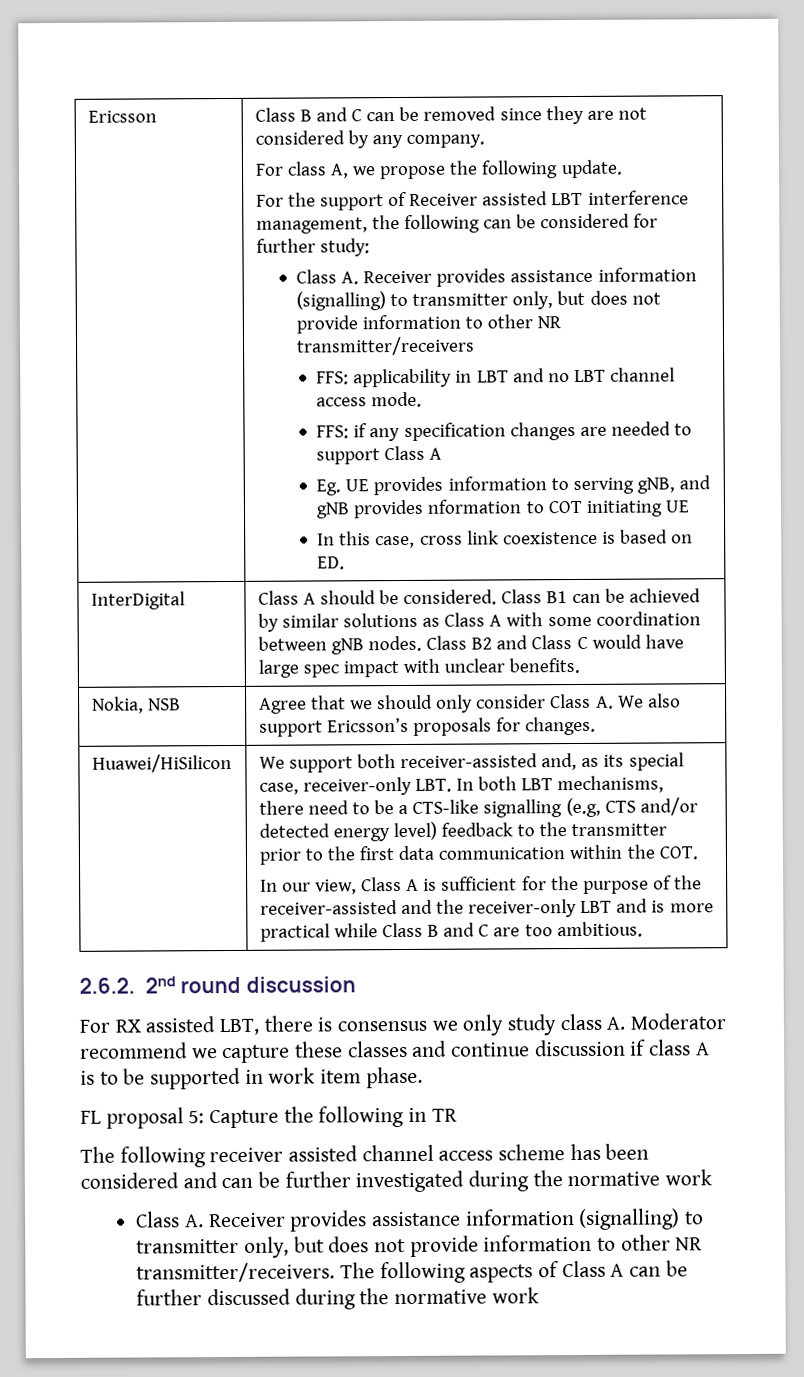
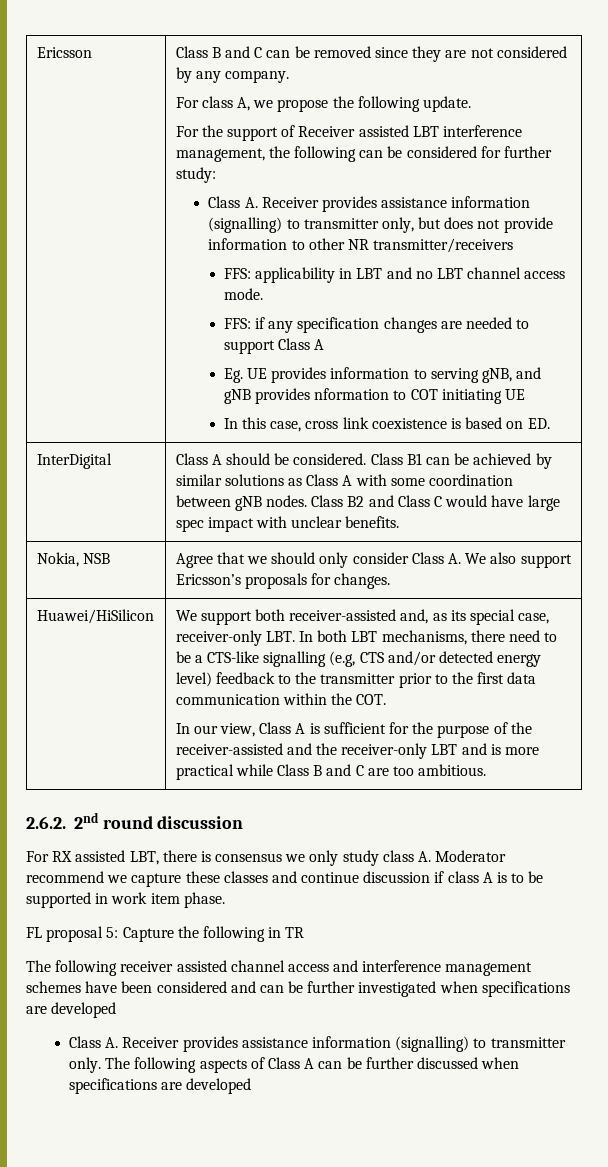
[498,1143,601,1161] scheme has -> [333,960,533,976] [26,981,118,993] and interference management schemes have
[468,1169,713,1192] [136,1208,704,1232] [136,1234,704,1258] [136,1262,336,1283] during the normative work // Class A. Receiver provides assistance information (signalling) to transmitter only, but does not provide information to other NR transmitter/receivers. -> [439,981,570,997] [26,1002,117,1018] [69,1036,566,1052] [69,1057,102,1073] when specifications are developed // Class A. Receiver provides assistance information (signalling) to transmitter only.
[294,1287,539,1310] during the normative work -> [481,1057,520,1069] [69,1078,252,1094] when specifications are developed

